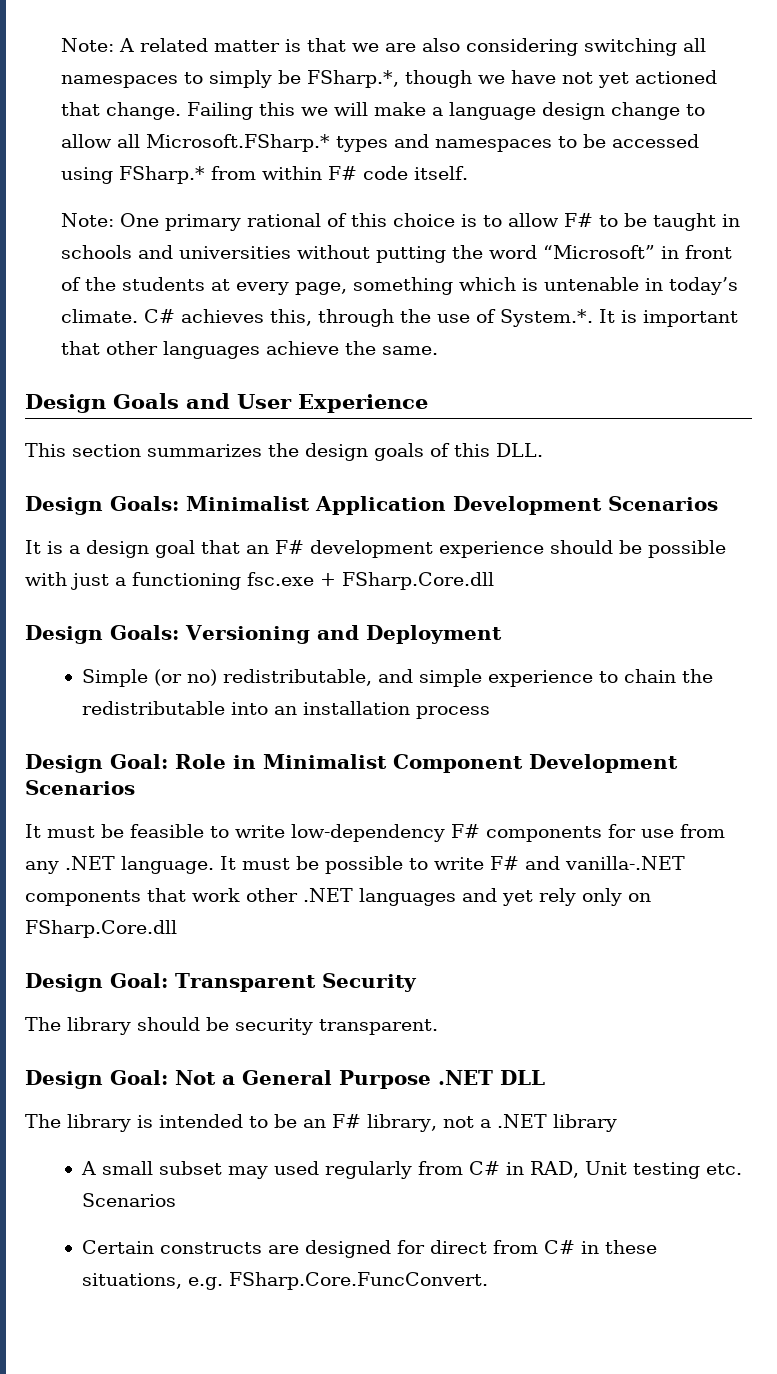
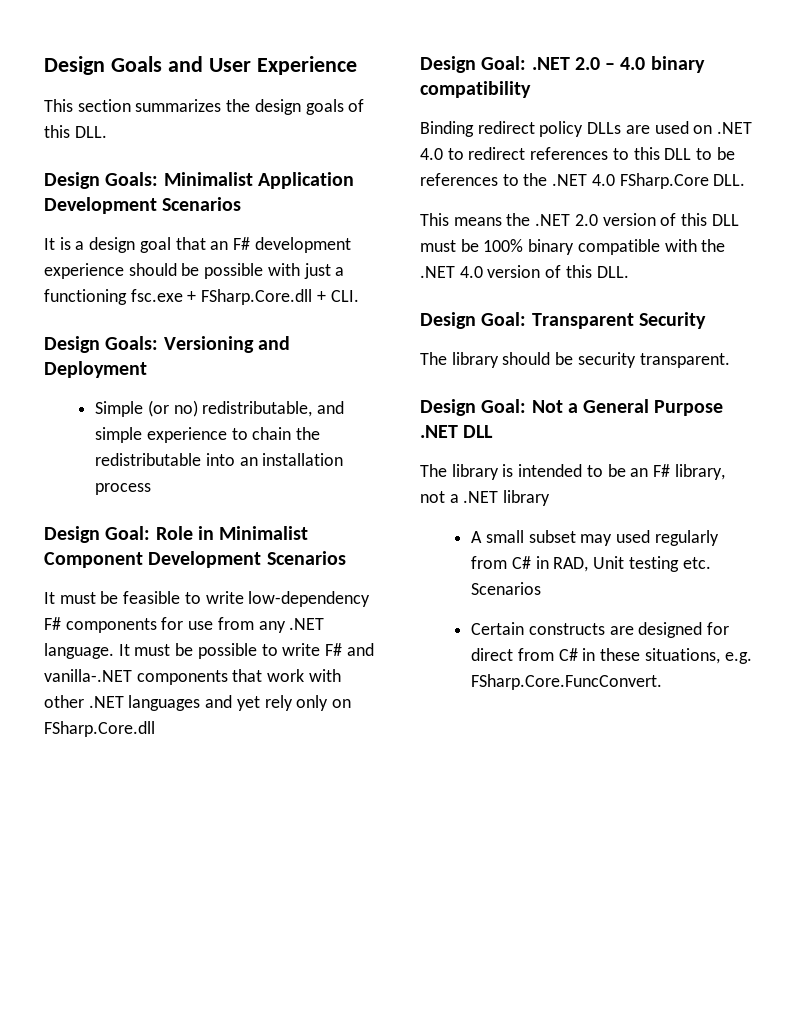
[60,38,706,56] [60,70,717,88] [60,102,705,120] [60,134,699,152] [60,166,468,184] [60,213,740,231] [60,245,732,263] [60,277,738,295] [60,309,738,327] [60,341,438,359] Note: A related matter is that we are also considering switching all namespaces to simply be FSharp.*, though we have not yet actioned that change. Failing this we will make a language design change to allow all Microsoft.FSharp.* types and namespaces to be accessed using FSharp.* from within F# code itself. // Note: One primary rational of this choice is to allow F# to be taught in schools and universities without putting the word “Microsoft” in front of the students at every page, something which is untenable in today’s climate. C# achieves this, through the use of System.*. It is important that other languages achieve the same. // -> (44, 65) none
(494, 581) none -> [316,290,359,302] + CLI.
(240, 895) none -> [308,669,341,682] with
(177, 929) none -> [420,56,705,73] [420,81,531,98] [420,121,753,137] [420,147,735,160] [420,173,746,189] [420,213,739,226] [420,239,726,255] [420,265,629,278] // Design Goal: .NET 2.0 – 4.0 binary compatibility // Binding redirect policy DLLs are used on .NET 4.0 to redirect references to this DLL to be references to the .NET 4.0 FSharp.Core DLL. // This means the .NET 2.0 version of this DLL must be 100% binary compatible with the .NET 4.0 version of this DLL.

